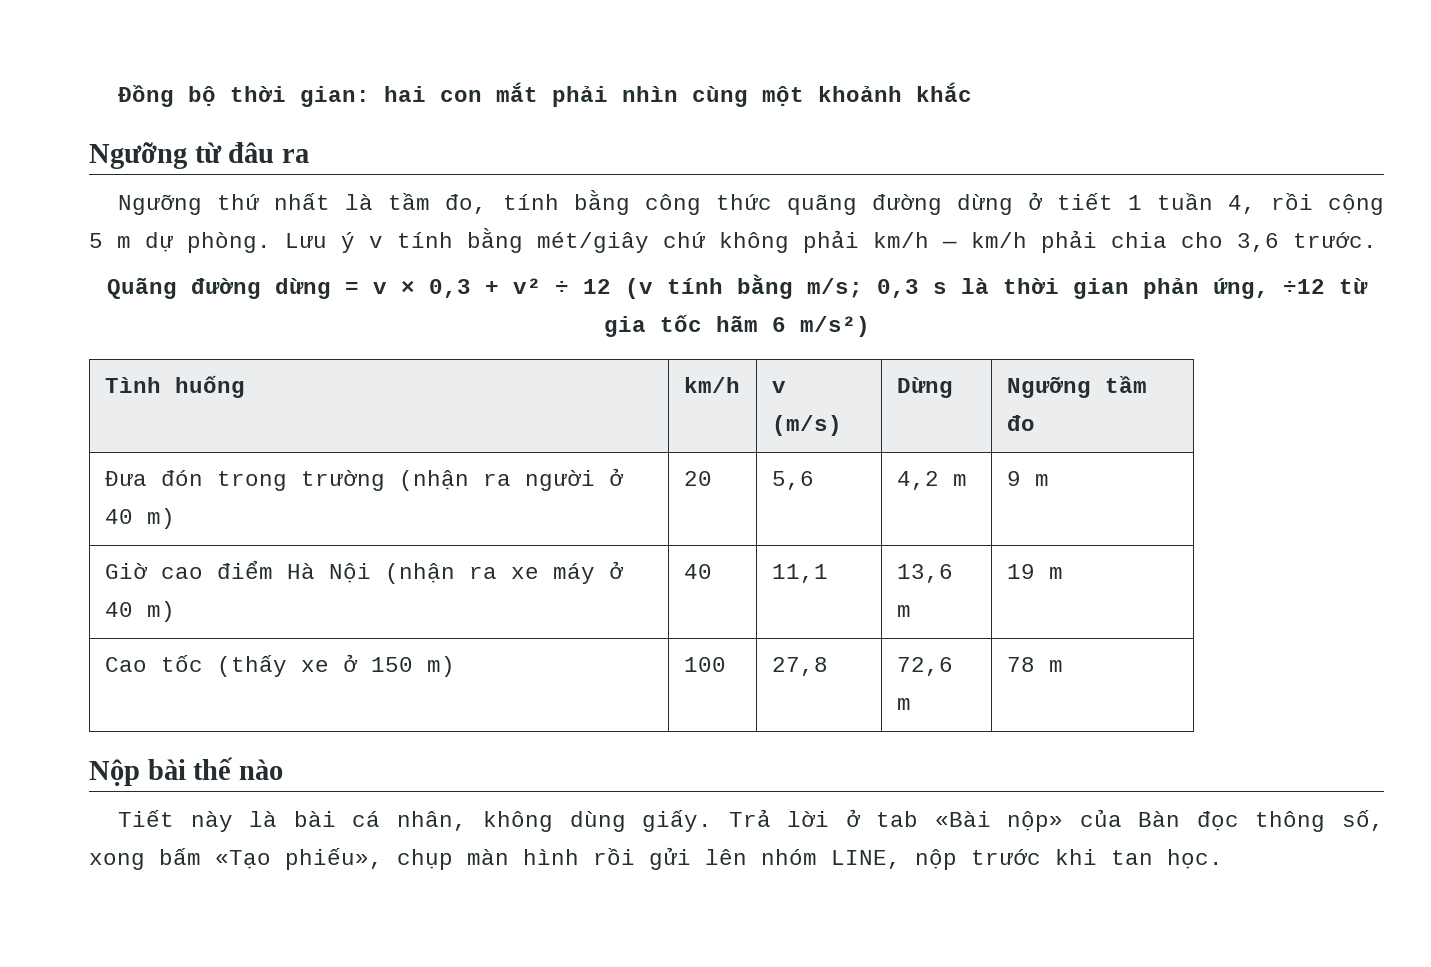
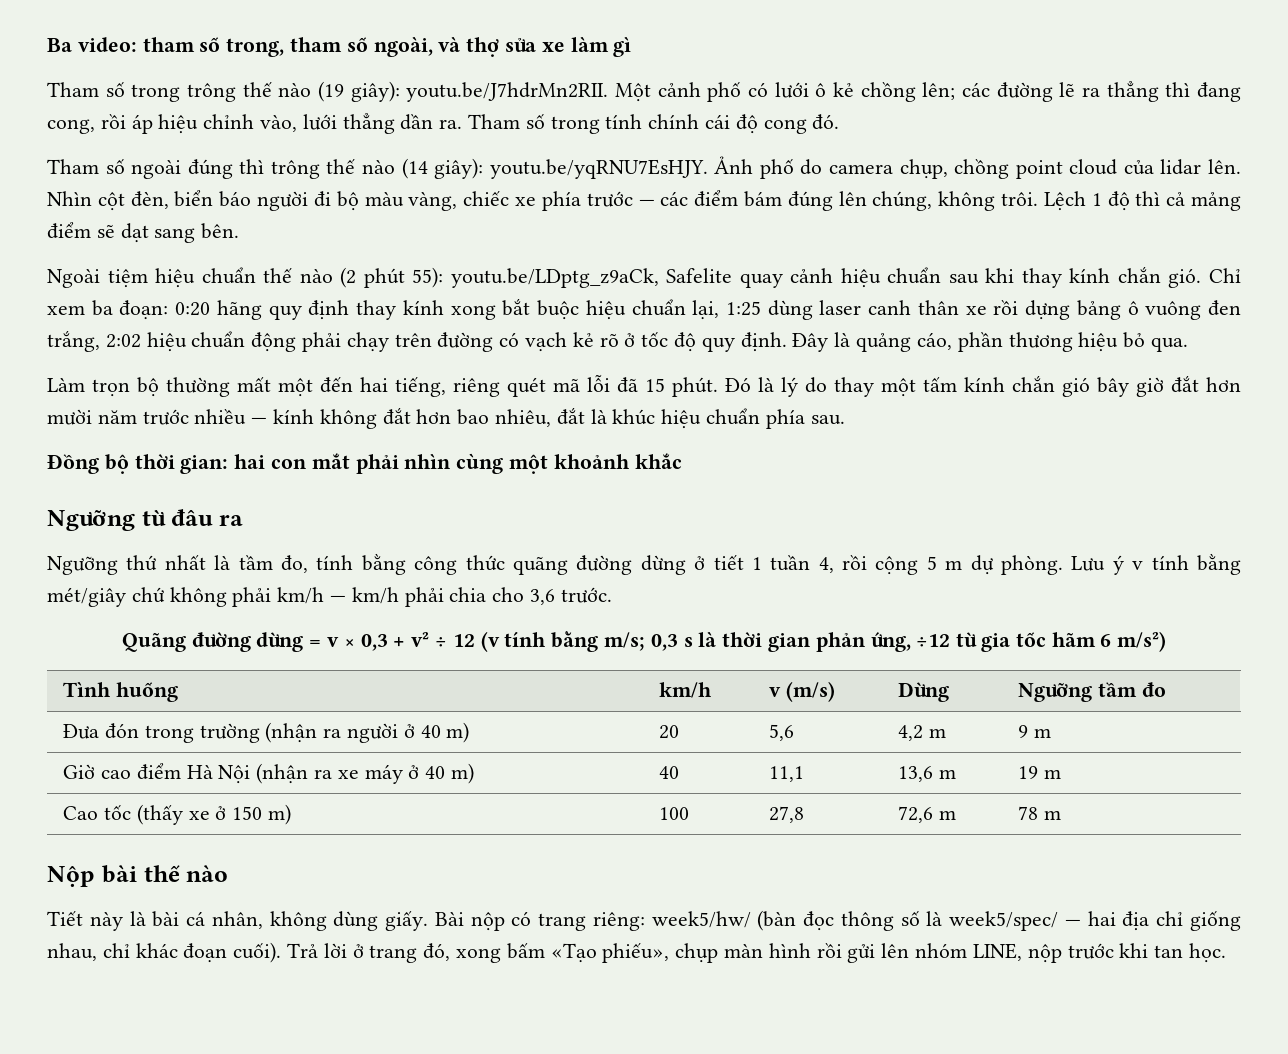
(118, 96) none -> [47,37,632,57] [47,81,1241,102] [47,113,840,134] [47,156,1242,179] [47,190,1242,211] [47,222,240,243] [47,266,1242,288] [47,298,1242,320] [47,330,1188,352] [47,374,1241,397] [47,407,845,429] Ba video: tham số trong, tham số ngoài, và thợ sửa xe làm gì // Tham số trong trông thế nào (19 giây): youtu.be/J7hdrMn2RII. Một cảnh phố có lưới ô kẻ chồng lên; các đường lẽ ra thẳng thì đang cong, rồi áp hiệu chỉnh vào, lưới thẳng dần ra. Tham số trong tính chính cái độ cong đó. // Tham số ngoài đúng thì trông thế nào (14 giây): youtu.be/yqRNU7EsHJY. Ảnh phố do camera chụp, chồng point cloud của lidar lên. Nhìn cột đèn, biển báo người đi bộ màu vàng, chiếc xe phía trước — các điểm bám đúng lên chúng, không trôi. Lệch 1 độ thì cả mảng điểm sẽ dạt sang bên. // Ngoài tiệm hiệu chuẩn thế nào (2 phút 55): youtu.be/LDptg_z9aCk, Safelite quay cảnh hiệu chuẩn sau khi thay kính chắn gió. Chỉ xem ba đoạn: 0:20 hãng quy định thay kính xong bắt buộc hiệu chuẩn lại, 1:25 dùng laser canh thân xe rồi dựng bảng ô vuông đen trắng, 2:02 hiệu chuẩn động phải chạy trên đường có vạch kẻ rõ ở tốc độ quy định. Đây là quảng cáo, phần thương hiệu bỏ qua. // Làm trọn bộ thường mất một đến hai tiếng, riêng quét mã lỗi đã 15 phút. Đó là lý do thay một tấm kính chắn gió bây giờ đắt hơn mười năm trước nhiều — kính không đắt hơn bao nhiêu, đắt là khúc hiệu chuẩn phía sau. //
[728,809,1384,832] Trả lời ở tab «Bài nộp» của Bàn đọc thông số, -> [434,910,1241,931] [47,942,451,963] Bài nộp có trang riêng: week5/hw/ (bàn đọc thông số là week5/spec/ — hai địa chỉ giống nhau, chỉ khác đoạn cuối). Trả lời ở trang đó,

